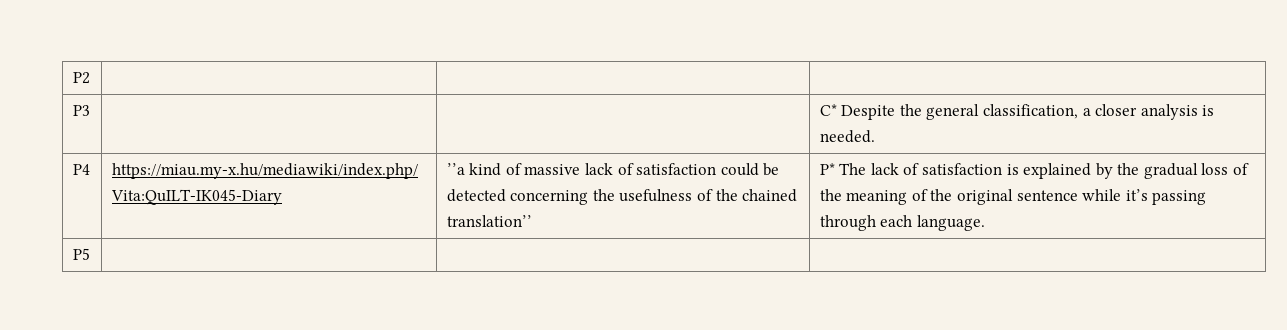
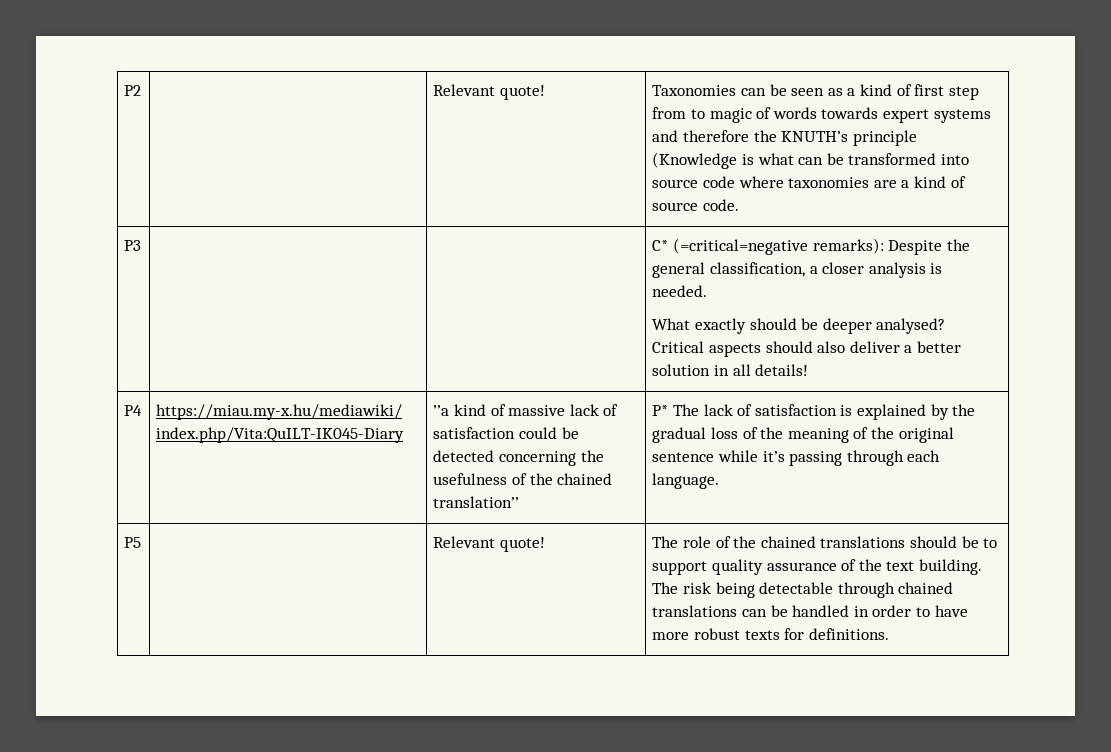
(90, 78) | -> [433,84,545,100] [652,84,979,100] [652,107,991,123] [652,130,917,146] [652,152,969,169] [652,176,966,188] [652,199,739,211] Relevant quote! | Taxonomies can be seen as a kind of first step from to magic of words towards expert systems and therefore the KNUTH’s principle (Knowledge is what can be transformed into source code where taxonomies are a kind of source code.
(837, 110) none -> [672,238,884,255] (=critical=negative remarks):
(875, 136) none -> [652,318,946,334] [652,341,961,357] [652,364,809,376] // What exactly should be deeper analysed? Critical aspects should also deliver a better solution in all details!
(90, 254) | -> [433,536,545,552] [652,536,998,548] [652,559,982,575] [652,582,954,598] [652,605,968,617] [652,628,889,640] Relevant quote! | The role of the chained translations should be to support quality assurance of the text building. The risk being detectable through chained translations can be handled in order to have more robust texts for definitions.

